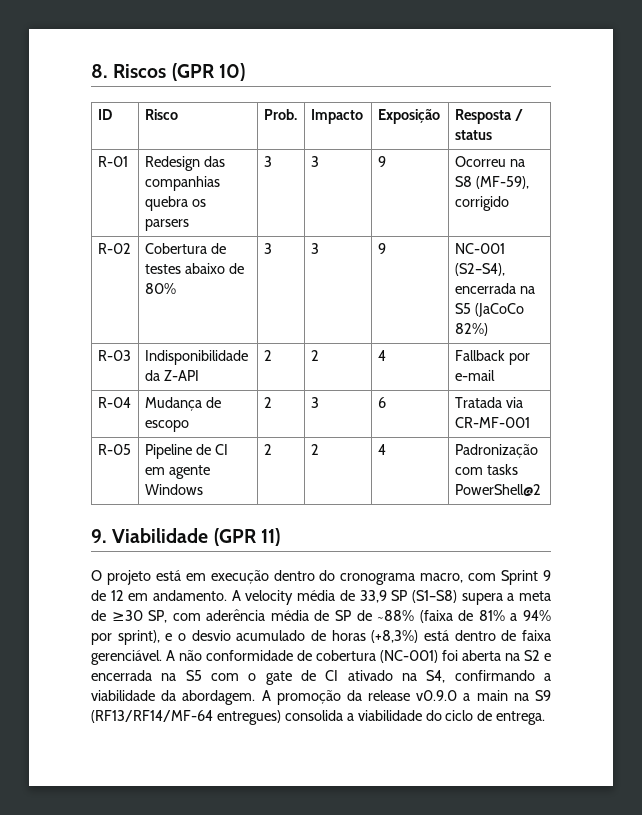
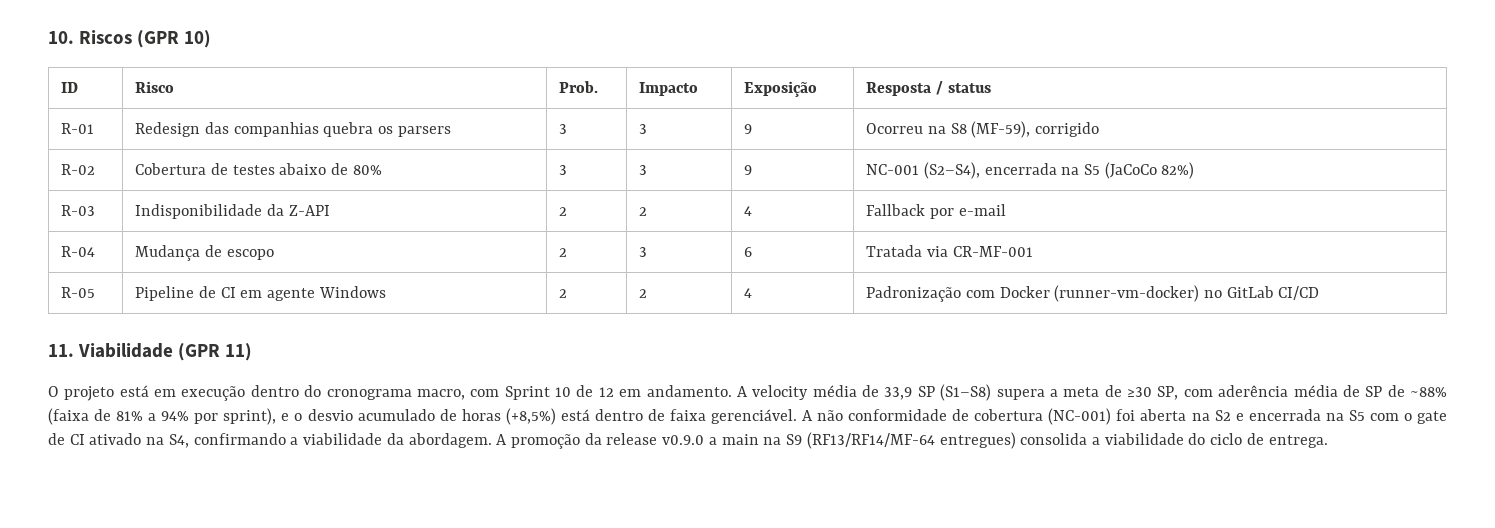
[91,64,108,78] 8. -> [48,31,74,44] 10.
[486,464,518,475] [454,484,541,496] [91,529,107,543] tasks PowerShell@2 // 9. -> [999,285,1320,302] [48,344,74,357] Docker (runner-vm-docker) no GitLab CI/CD // 11.
[543,570,552,581] 9 -> [555,387,572,397] 10
[371,630,419,643] (+8,3%) -> [505,408,556,425] (+8,5%)

